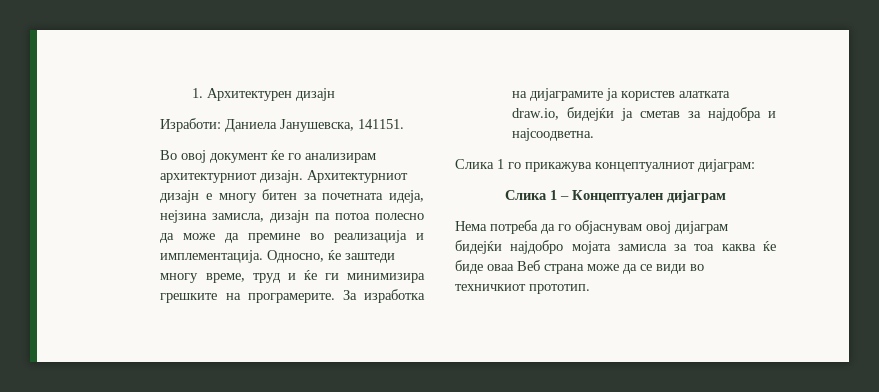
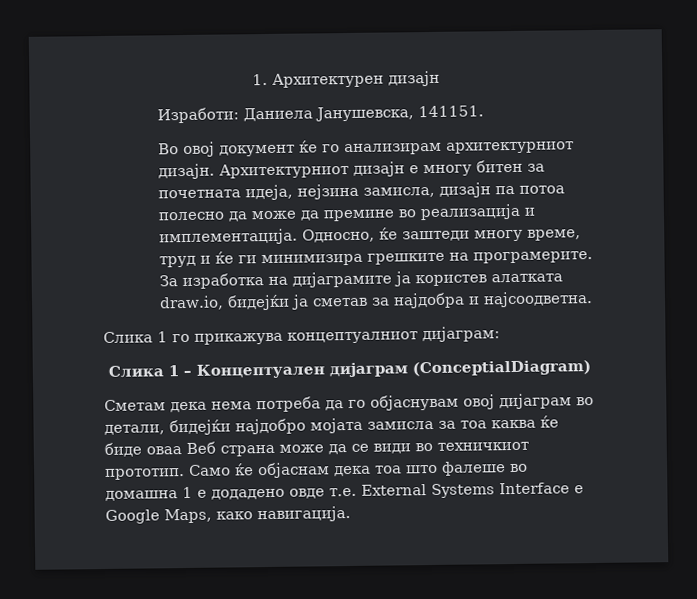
[455,221,487,231] // Нема -> [411,360,591,377] [104,399,252,413] (ConceptialDiagram) // Сметам дека нема
(728, 227) none -> [576,397,594,406] [104,424,165,435] во детали,
(590, 289) none -> [189,461,528,479] [105,482,584,501] [105,505,351,524] Само ќе објаснам дека тоа што фалеше во домашна 1 е додадено овде т.е. External Systems Interface е Google Maps, како навигација.

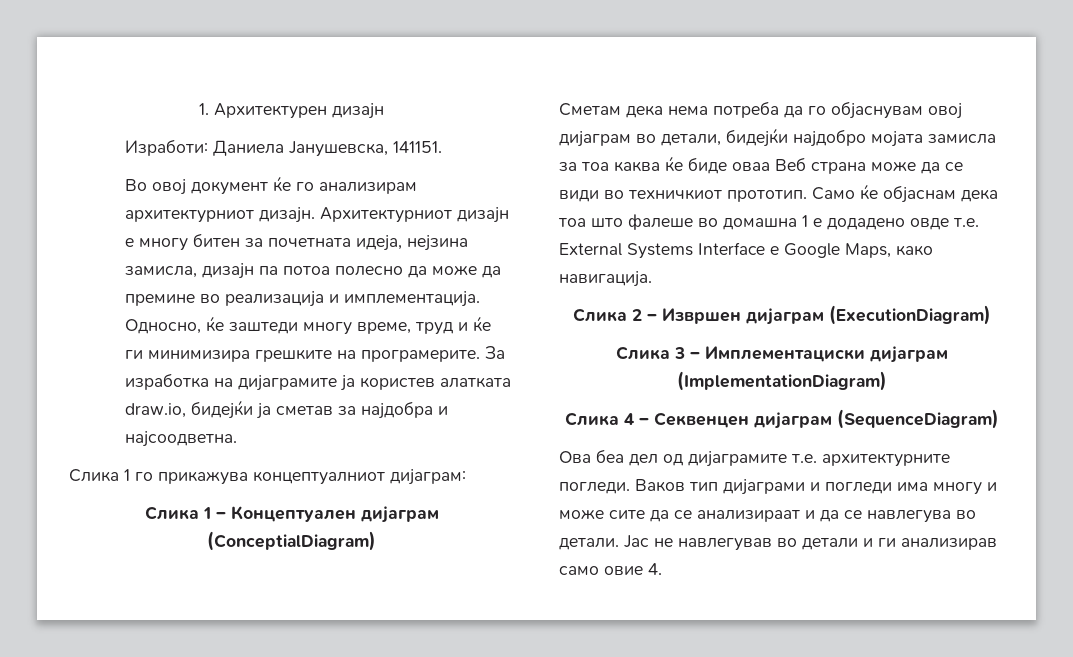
(351, 514) none -> [572,305,991,325] [615,346,948,363] [676,371,887,391] [564,409,999,429] [559,449,950,467] [559,479,997,495] [559,509,976,523] [559,535,997,551] [559,563,662,575] // Слика 2 – Извршен дијаграм (ExecutionDiagram) // Слика 3 – Имплементациски дијаграм (ImplementationDiagram) // Слика 4 – Секвенцен дијаграм (SequenceDiagram) // Ова беа дел од дијаграмите т.е. архитектурните погледи. Ваков тип дијаграми и погледи има многу и може сите да се анализираат и да се навлегува во детали. Јас не навлегував во детали и ги анализирав само овие 4.

